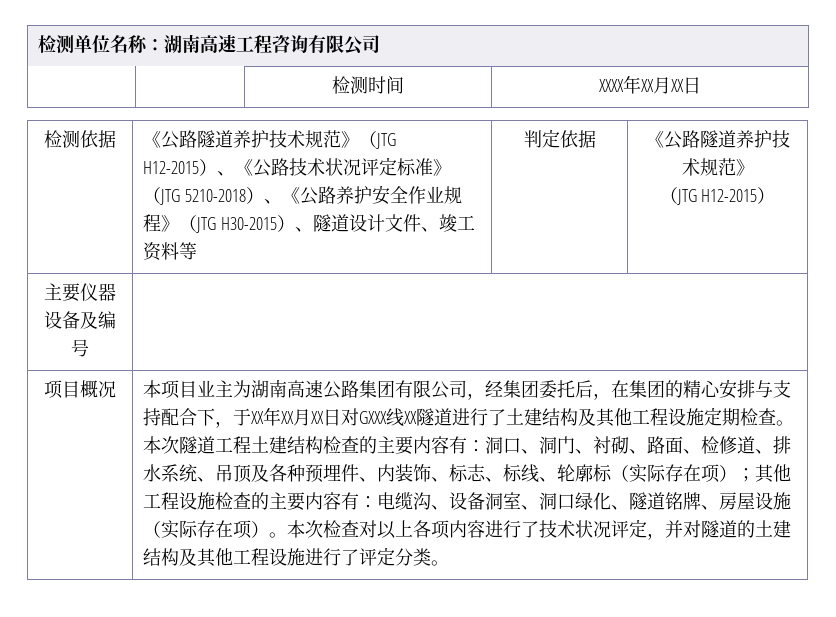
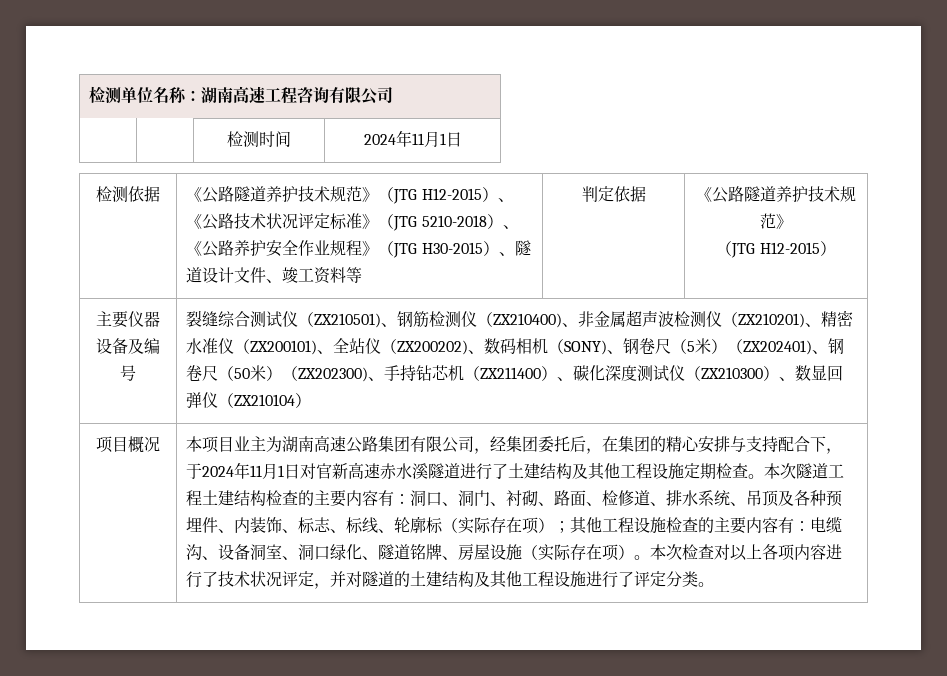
[599,75,684,94] XXXX年XX月XX -> [363,130,446,147] 2024年11月1
(89, 348) none -> [186,310,854,328] [186,338,845,355] [186,365,844,382] [186,392,312,408] 裂缝综合测试仪（ZX210501)、钢筋检测仪（ZX210400)、非金属超声波检测仪（ZX210201)、精密水准仪（ZX200101)、全站仪（ZX200202)、数码相机（SONY)、钢卷尺（5米）（ZX202401)、钢卷尺（50米）（ZX202300)、手持钻芯机（ZX211400）、碳化深度测试仪（ZX210300）、数显回弹仪（ZX210104）
[250,407,417,427] XX年XX月XX日对GXXX线XX -> [202,462,429,479] 2024年11月1日对官新高速赤水溪

